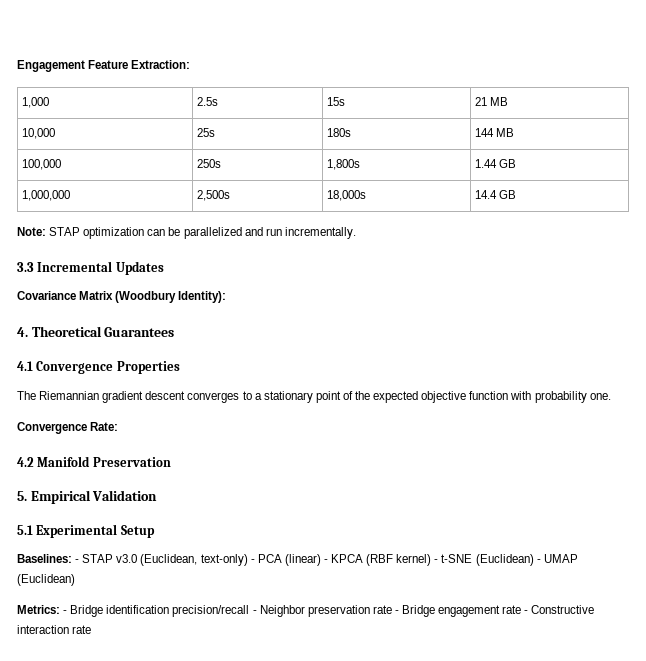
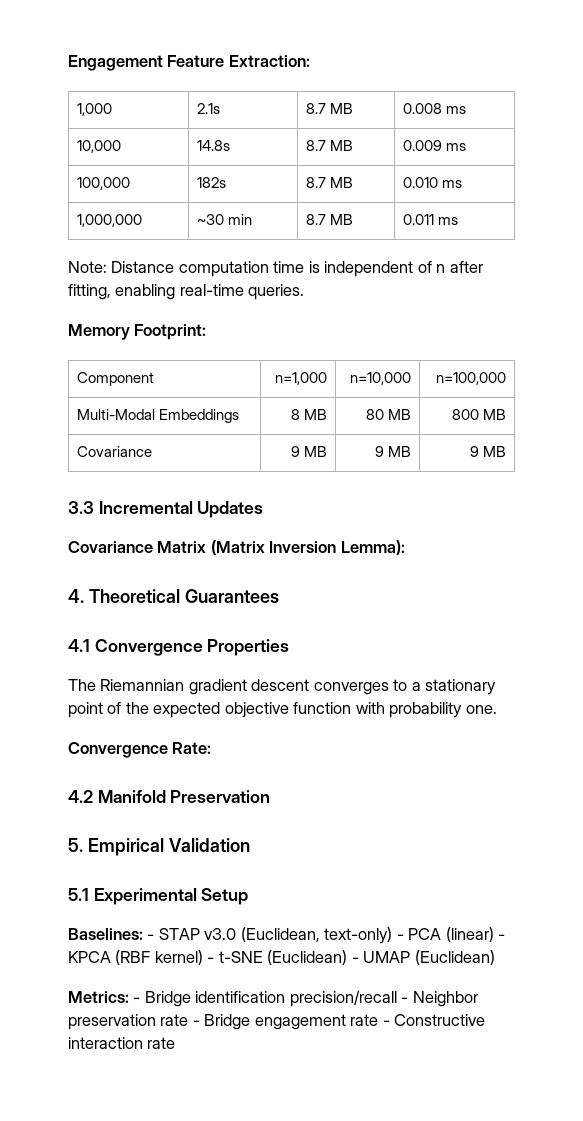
[196,97,218,106] [326,97,345,106] [474,97,508,106] [21,128,55,139] [196,128,215,137] [326,128,351,137] [474,128,514,137] [21,159,61,170] [196,159,221,168] [326,159,360,170] [474,159,516,168] [21,190,70,201] [196,190,230,201] [326,190,366,201] [474,190,516,199] [17,227,356,239] 2.5s | 15s | 21 MB // 10,000 | 25s | 180s | 144 MB // 100,000 | 250s | 1,800s | 1.44 GB // 1,000,000 | 2,500s | 18,000s | 14.4 GB // Note: STAP optimization can be parallelized and run incrementally. -> [197,103,221,114] [306,103,354,114] [403,103,467,114] [77,140,122,153] [197,140,231,151] [306,140,354,151] [403,140,467,151] [77,177,131,190] [197,177,227,188] [306,177,354,188] [403,177,463,188] [77,214,143,227] [197,214,253,225] [306,214,354,225] [403,214,459,225] [68,261,483,277] [68,284,305,300] [68,324,207,340] [77,372,155,386] [274,372,327,385] [349,372,411,385] [435,372,506,385] [77,409,240,423] [290,409,327,420] [365,409,411,420] [451,409,506,420] [77,446,153,457] [290,446,327,457] [374,446,411,457] [469,446,506,457] 2.1s | 8.7 MB | 0.008 ms // 10,000 | 14.8s | 8.7 MB | 0.009 ms // 100,000 | 182s | 8.7 MB | 0.010 ms // 1,000,000 | ~30 min | 8.7 MB | 0.011 ms // Note: Distance computation time is independent of n after fitting, enabling real-time queries. // Memory Footprint: // Component | n=1,000 | n=10,000 | n=100,000 // Multi-Modal Embeddings | 8 MB | 80 MB | 800 MB // Covariance | 9 MB | 9 MB | 9 MB
[115,291,227,303] (Woodbury Identity): -> [210,540,405,555] (Matrix Inversion Lemma):

